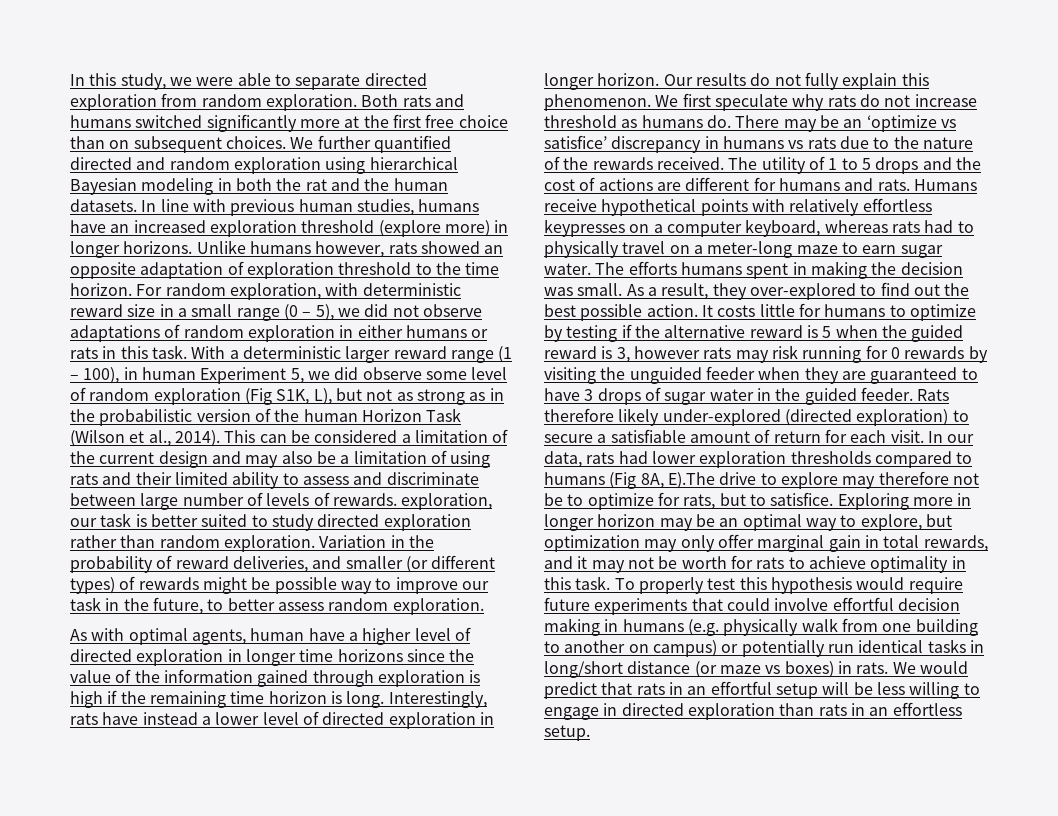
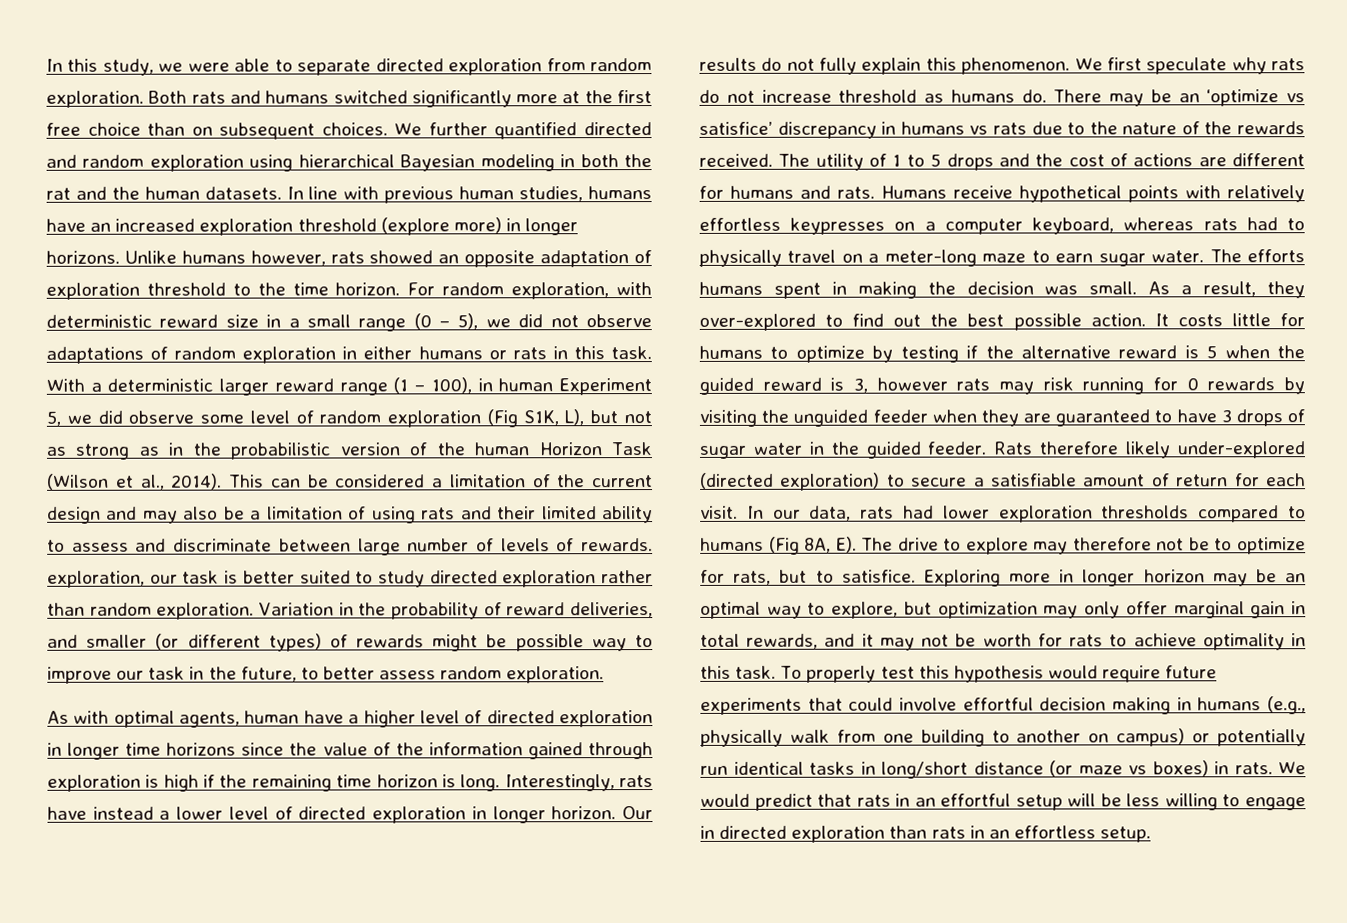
[667,472,715,489] E).The -> [835,536,894,553] E). The
[687,619,719,636] (e.g. -> [1267,696,1306,715] (e.g.,

